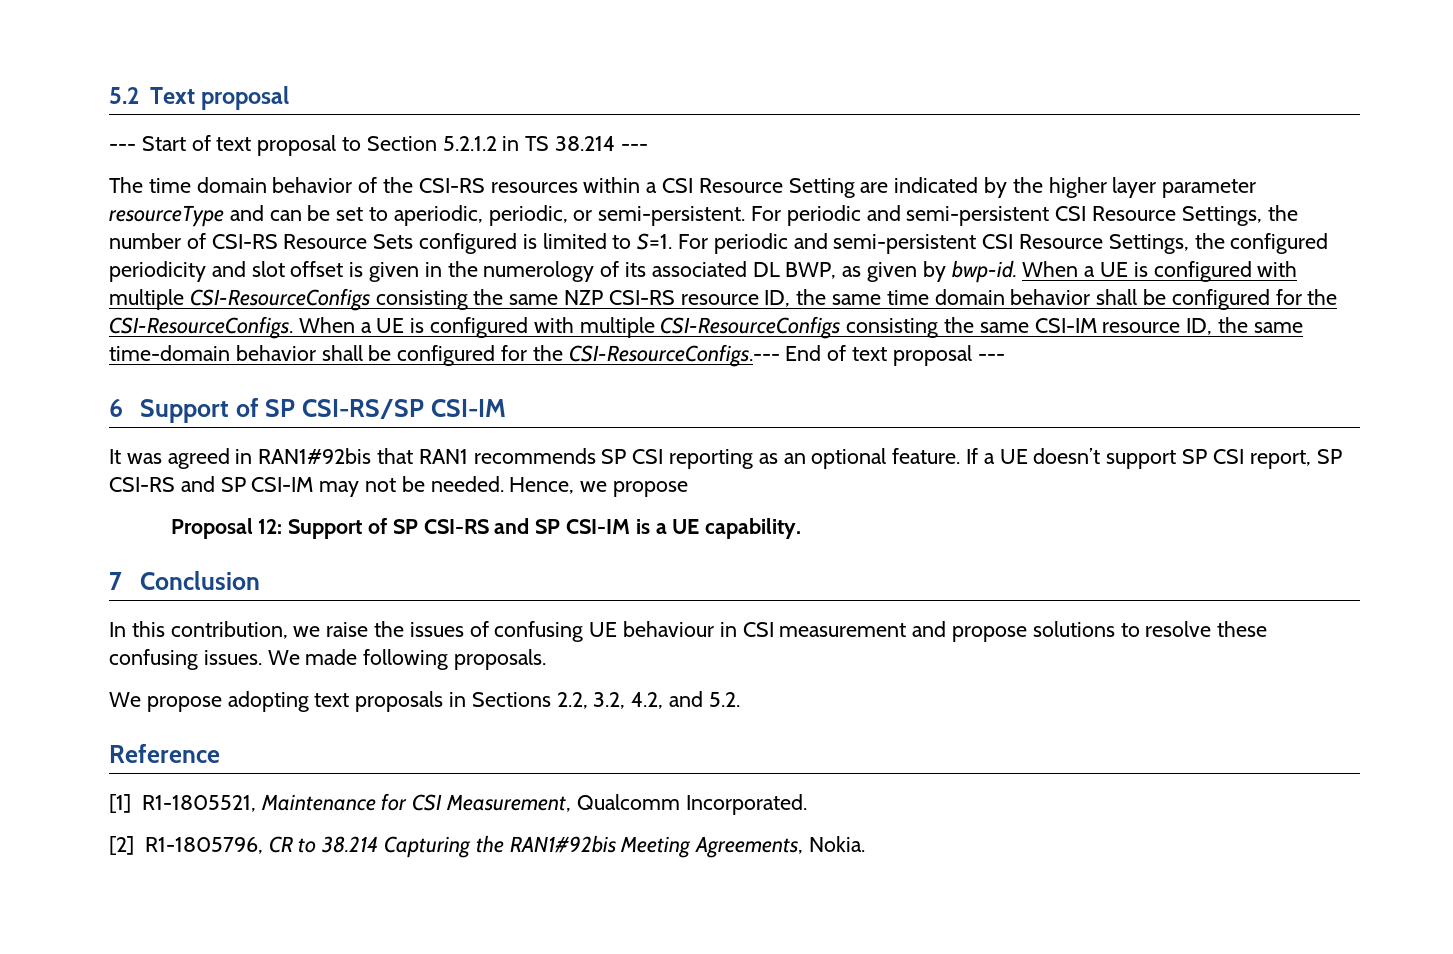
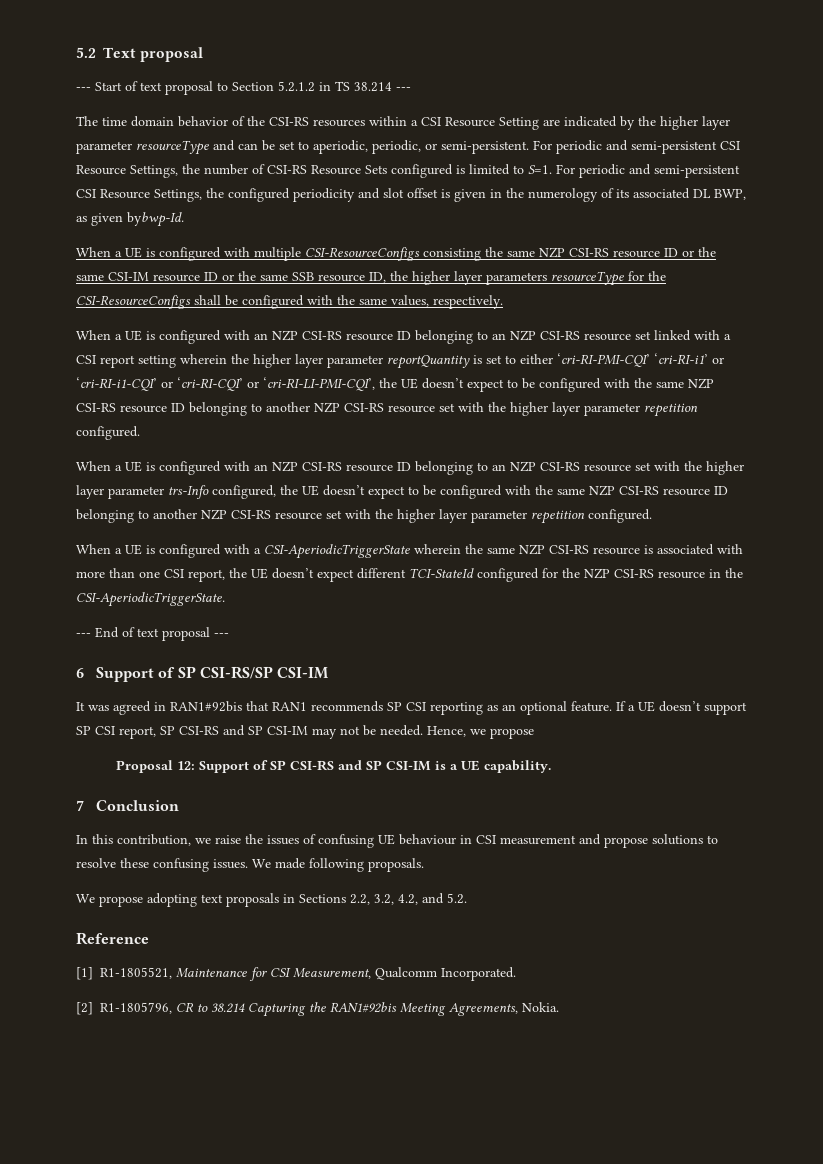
[922,260,1017,283] by bwp-id. -> [127,212,184,227] bybwp-Id. //
[764,289,1338,310] [109,316,1303,339] [109,344,780,367] ID, the same time domain behavior shall be configured for the CSI-ResourceConfigs. When a UE is configured with multiple CSI-ResourceConfigs consisting the same CSI-IM resource ID, the same time-domain behavior shall be configured for the CSI-ResourceConfigs.--- -> [664,247,716,257] [76,271,666,286] [76,295,503,309] [76,330,731,344] [76,353,724,369] [76,377,714,392] [76,402,698,417] [76,426,140,440] [76,461,744,475] [76,485,728,499] [76,509,652,524] [76,544,743,559] [76,568,743,582] [76,592,225,607] [76,633,91,637] ID or the same CSI-IM resource ID or the same SSB resource ID, the higher layer parameters resourceType for the CSI-ResourceConfigs shall be configured with the same values, respectively. // When a UE is configured with an NZP CSI-RS resource ID belonging to an NZP CSI-RS resource set linked with a CSI report setting wherein the higher layer parameter reportQuantity is set to either ‘cri-RI-PMI-CQI’ ‘cri-RI-i1’ or ‘cri-RI-i1-CQI’ or ‘cri-RI-CQI’ or ‘cri-RI-LI-PMI-CQI’, the UE doesn’t expect to be configured with the same NZP CSI-RS resource ID belonging to another NZP CSI-RS resource set with the higher layer parameter repetition configured. // When a UE is configured with an NZP CSI-RS resource ID belonging to an NZP CSI-RS resource set with the higher layer parameter trs-Info configured, the UE doesn’t expect to be configured with the same NZP CSI-RS resource ID belonging to another NZP CSI-RS resource set with the higher layer parameter repetition configured. // When a UE is configured with a CSI-AperiodicTriggerState wherein the same NZP CSI-RS resource is associated with more than one CSI report, the UE doesn’t expect different TCI-StateId configured for the NZP CSI-RS resource in the CSI-AperiodicTriggerState. // ---

